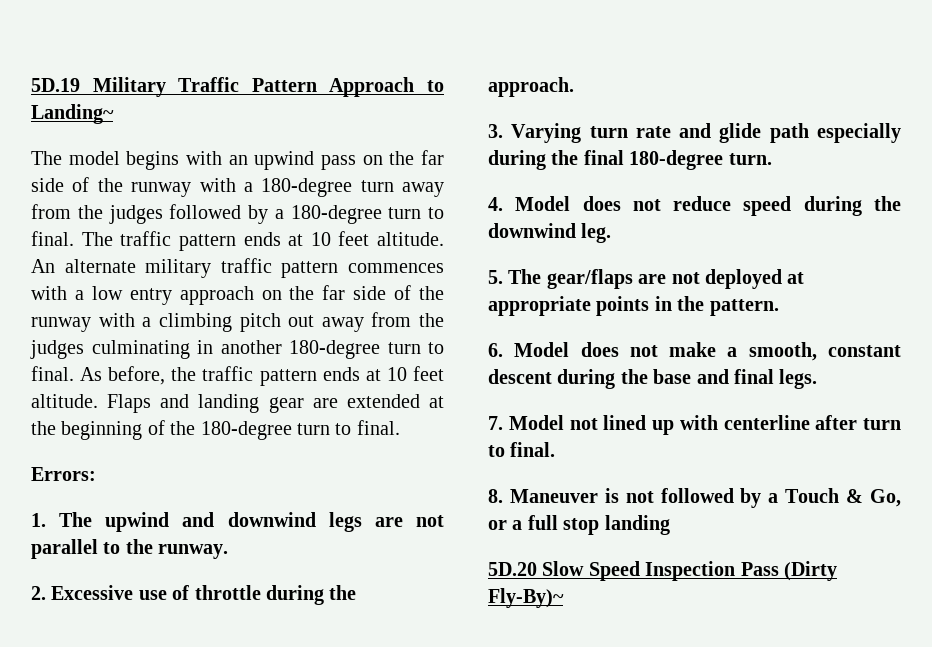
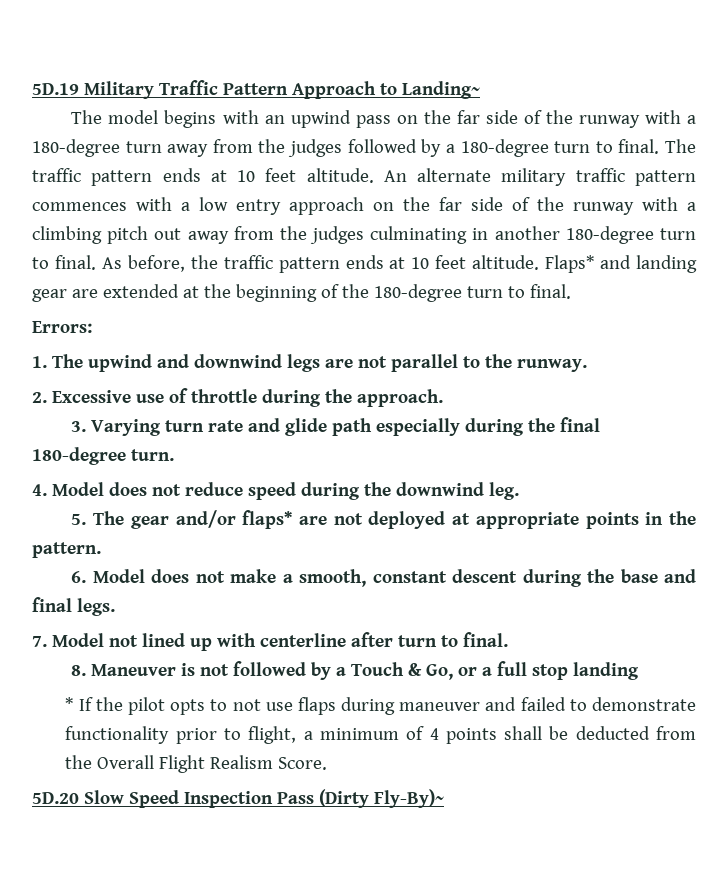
[107,394,152,413] Flaps -> [545,255,595,273] Flaps*
[546,269,633,289] gear/flaps -> [130,510,293,529] gear and/or flaps*
(670, 525) none -> [65,697,697,715] [65,726,696,744] [65,755,328,773] // * If the pilot opts to not use flaps during maneuver and failed to demonstrate functionality prior to flight, a minimum of 4 points shall be deducted from the Overall Flight Realism Score.

